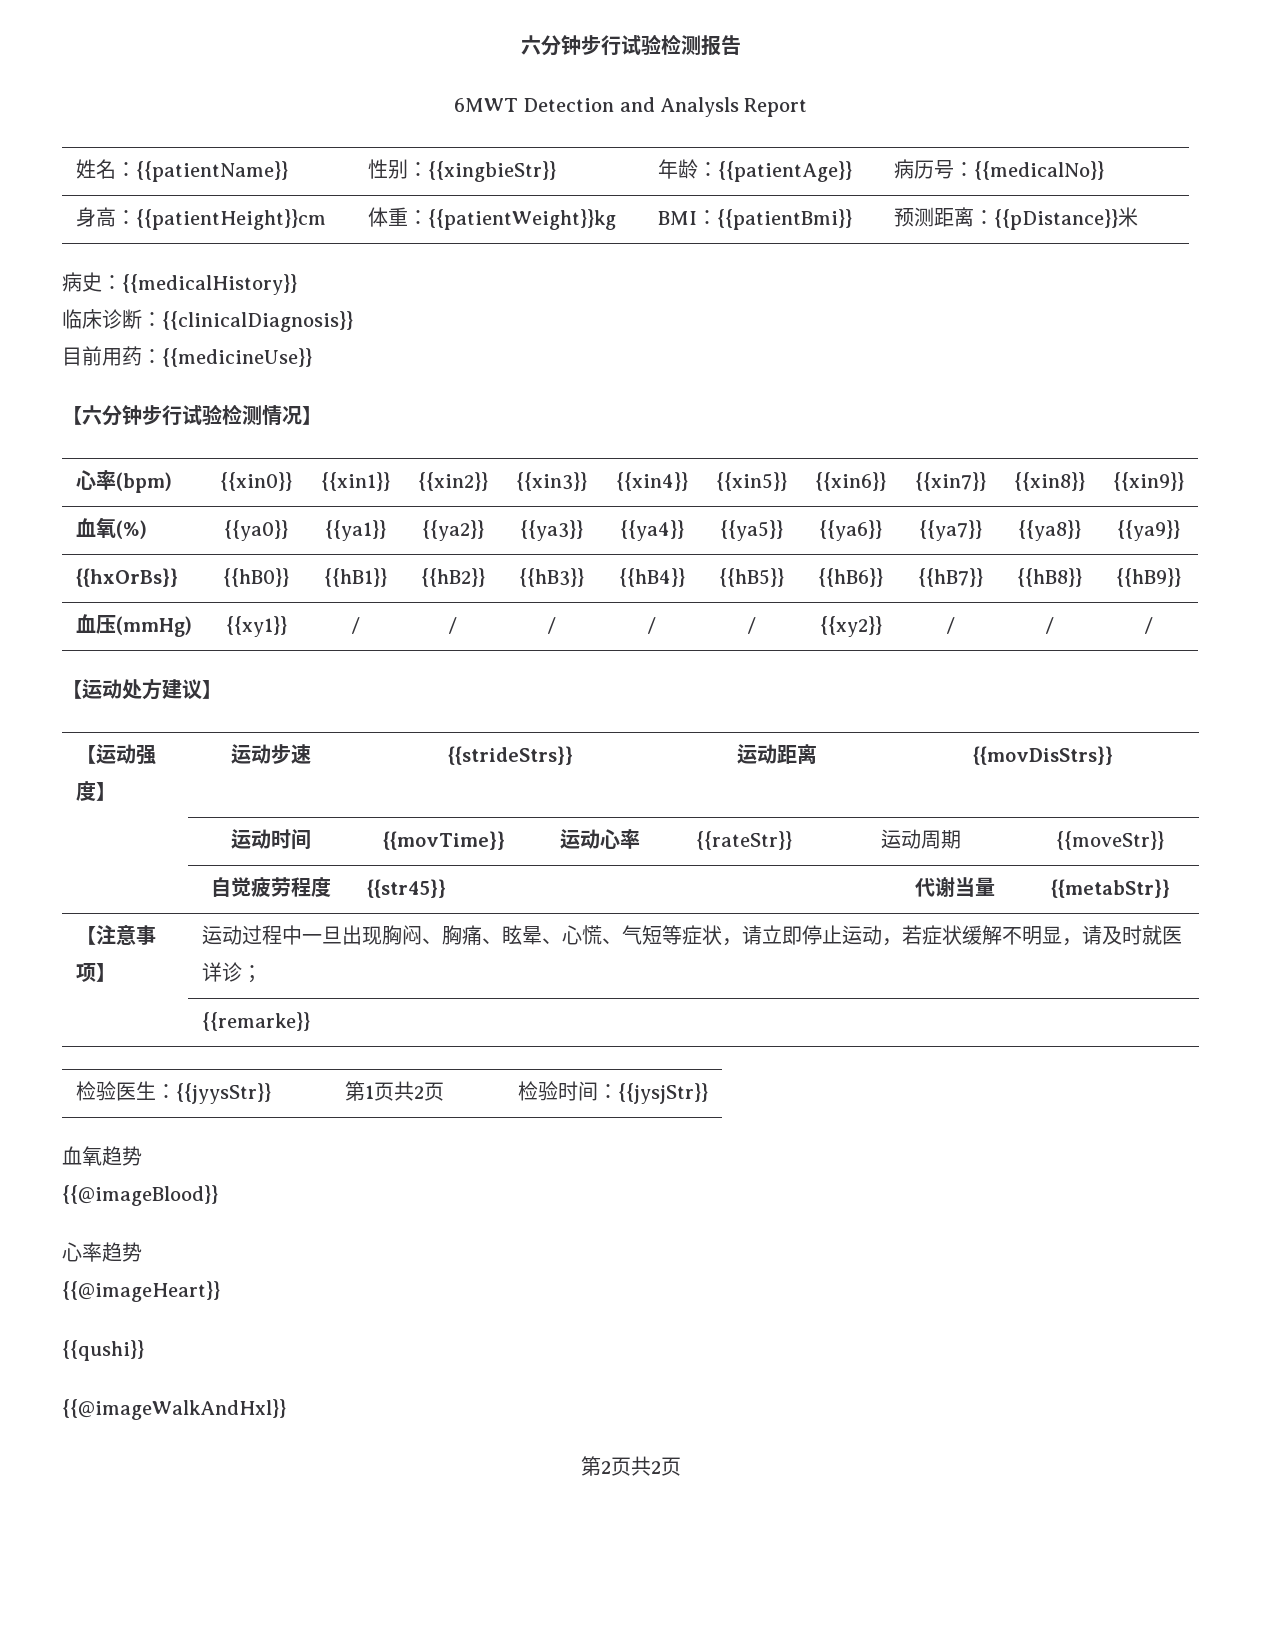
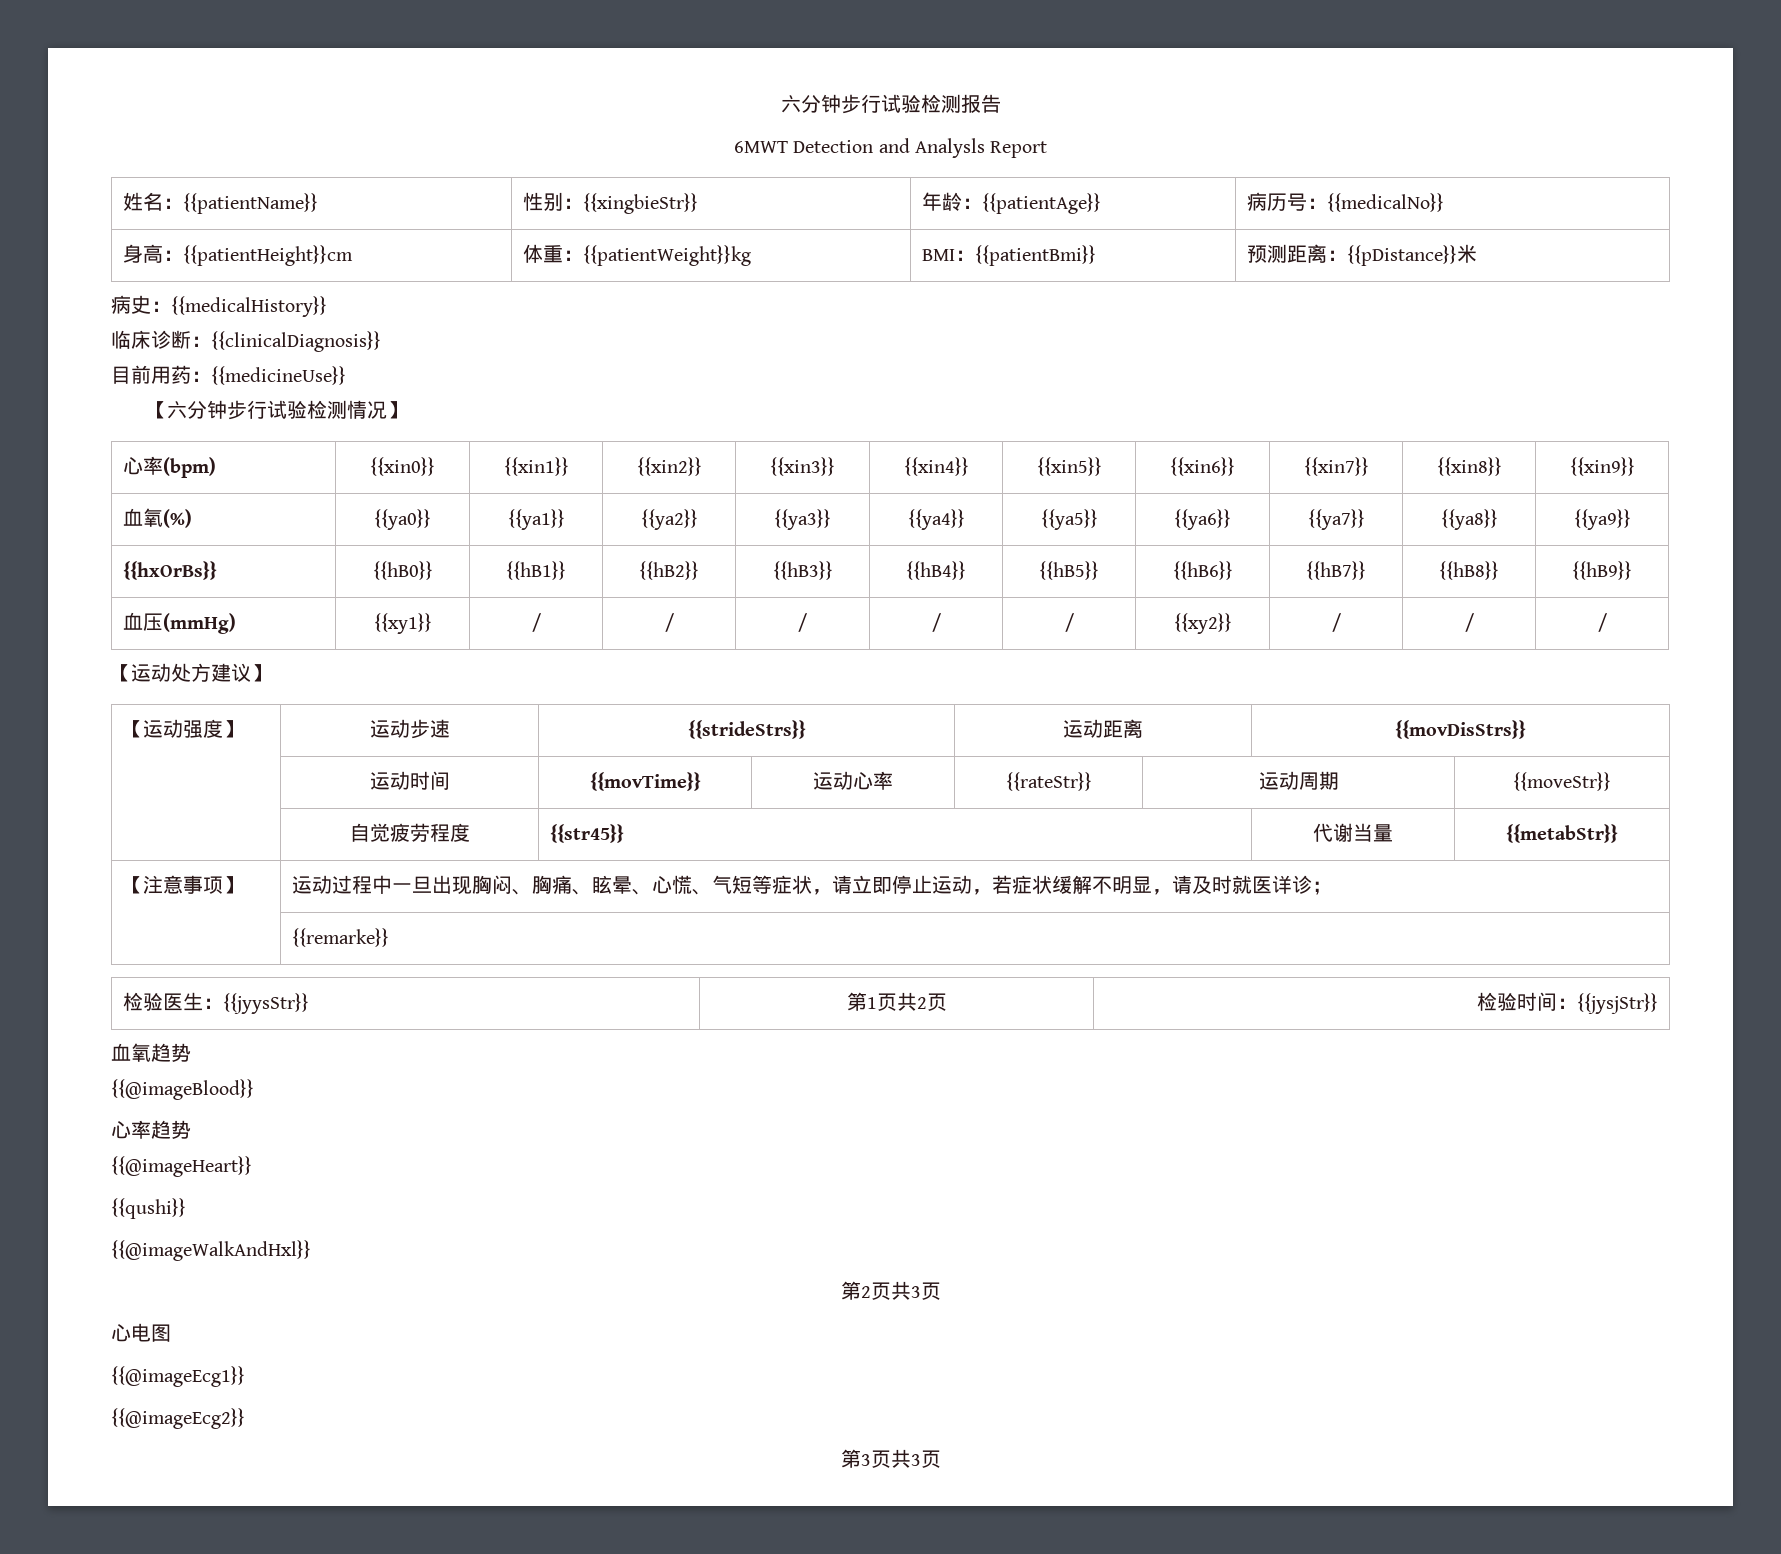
[650,1457,681,1476] 2页 -> [910,1282,941,1300] [111,1323,171,1342] [111,1366,245,1387] [111,1408,245,1429] [840,1449,941,1468] 3页 // 心电图 // {{@imageEcg1}} // {{@imageEcg2}} // 第3页共3页

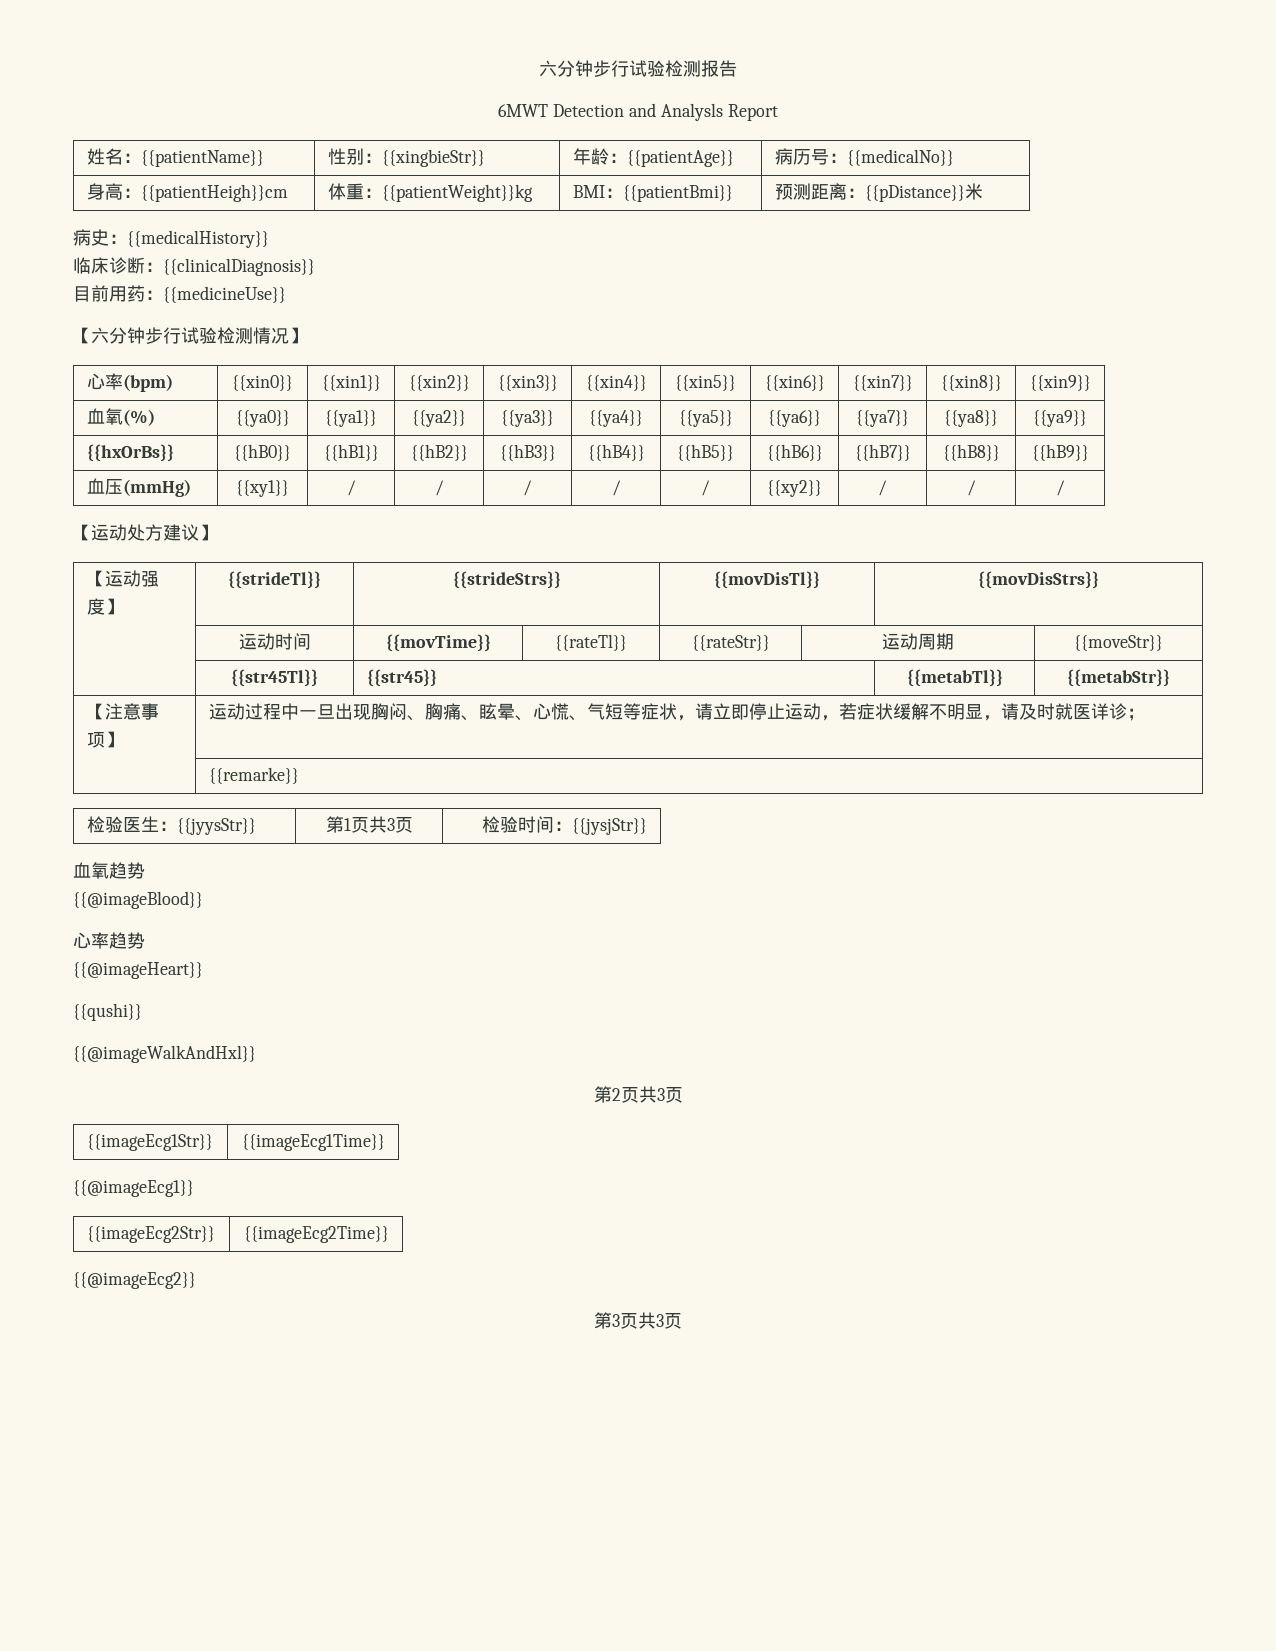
[183,245,354,266] {{patientHeight}}cm -> [140,184,288,202] {{patientHeigh}}cm
[369,719,450,739] 运动步速 -> [228,571,321,589] {{strideTl}}
[1063,719,1143,738] 运动距离 -> [714,571,820,589] {{movDisTl}}
[813,771,893,790] 运动心率 -> [555,634,627,651] {{rateTl}}
[349,823,470,842] 自觉疲劳程度 -> [231,669,318,687] {{str45Tl}}
[1313,823,1393,842] 代谢当量 -> [906,669,1003,687] {{metabTl}}
[916,997,927,1009] 2 -> [386,818,395,831] 3
[111,1323,171,1342] // 心电图 -> [86,1134,213,1151] [242,1134,386,1151] // {{imageEcg1Str}} | {{imageEcg1Time}}
(245, 1376) none -> [86,1226,215,1243] [244,1226,390,1243] // {{imageEcg2Str}} | {{imageEcg2Time}}

